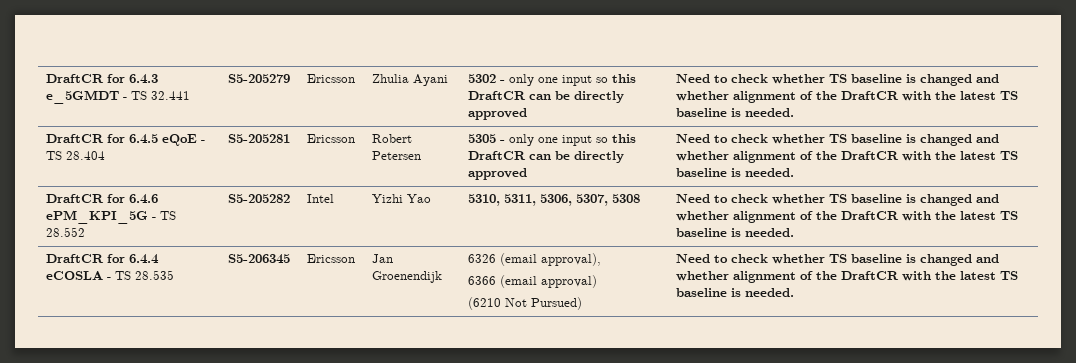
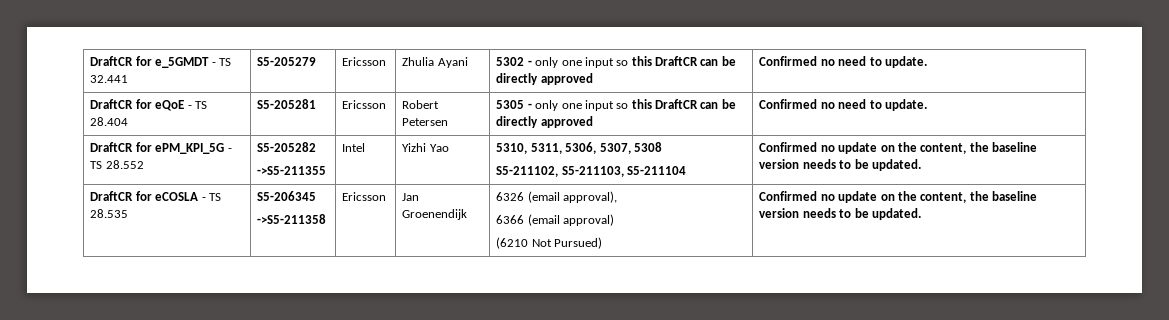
[46,74,159,84] DraftCR for 6.4.3 -> [90,56,152,66] DraftCR for
[676,74,1000,86] [676,91,1019,103] [676,108,795,117] [46,134,159,144] Need to check whether TS baseline is changed and whether alignment of the DraftCR with the latest TS baseline is needed. // DraftCR for 6.4.5 -> [759,56,927,68] [90,99,152,109] Confirmed no need to update. // DraftCR for
[676,134,1000,146] [676,151,1019,163] [676,168,795,177] [46,194,159,204] Need to check whether TS baseline is changed and whether alignment of the DraftCR with the latest TS baseline is needed. // DraftCR for 6.4.6 -> [759,99,927,111] [90,142,152,152] Confirmed no need to update. // DraftCR for
(291, 198) none -> [257,166,327,175] // ->S5-211355
[676,194,1000,206] [676,211,1019,223] [676,228,795,237] [46,254,160,264] | Need to check whether TS baseline is changed and whether alignment of the DraftCR with the latest TS baseline is needed. // DraftCR for 6.4.4 -> [496,166,687,177] [759,142,1038,154] [759,159,921,171] [90,191,152,201] // S5-211102, S5-211103, S5-211104 | Confirmed no update on the content, the baseline version needs to be updated. // DraftCR for
(291, 259) none -> [257,214,327,224] // ->S5-211358
[676,254,1000,266] [676,271,1019,283] [676,288,795,297] Need to check whether TS baseline is changed and whether alignment of the DraftCR with the latest TS baseline is needed. -> [759,191,1038,203] [759,208,921,220] Confirmed no update on the content, the baseline version needs to be updated.

